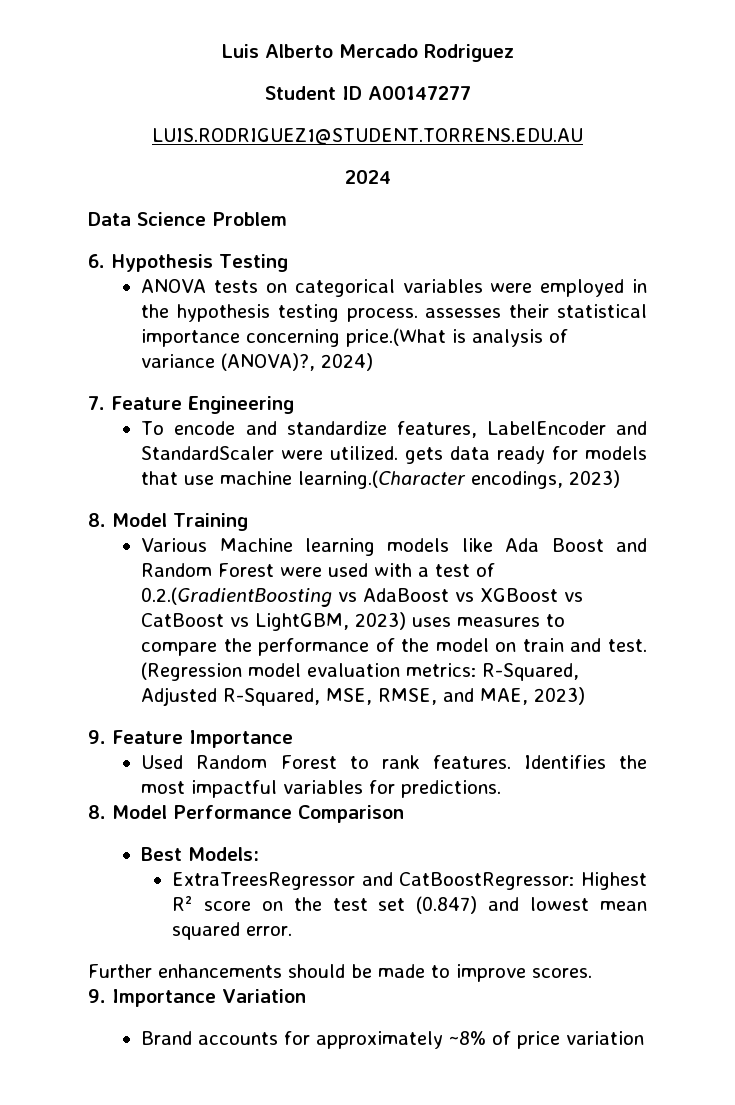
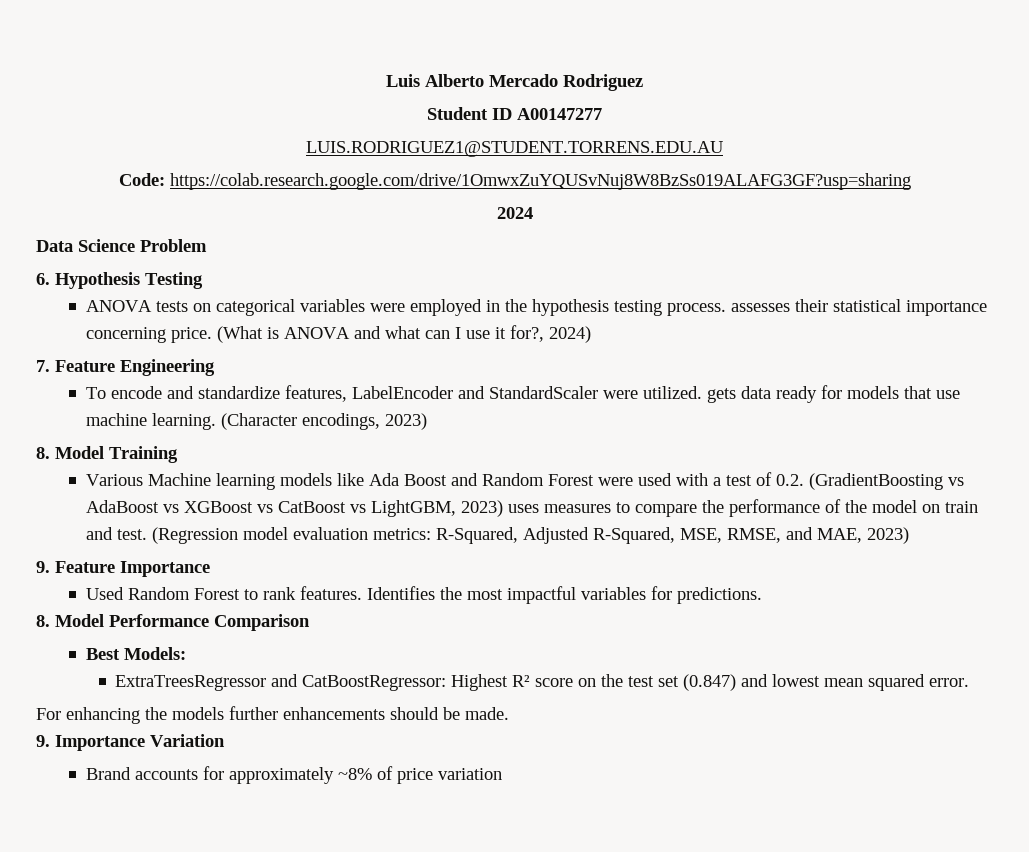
(584, 136) none -> [118,173,911,190] // Code: https://colab.research.google.com/drive/1OmwxZuYQUSvNuj8W8BzSs019ALAFG3GF?usp=sharing
[346,328,569,347] [141,353,316,371] price.(What is analysis of variance (ANOVA)?, -> [170,325,544,343] price. (What is ANOVA and what can I use it for?,
[298,470,467,489] learning.(Character -> [151,413,297,430] learning. (Character
[141,587,333,607] 0.2.(GradientBoosting -> [775,473,943,490] 0.2. (GradientBoosting
[88,964,592,982] Further enhancements should be made to improve scores. -> [36,706,509,724] For enhancing the models further enhancements should be made.

